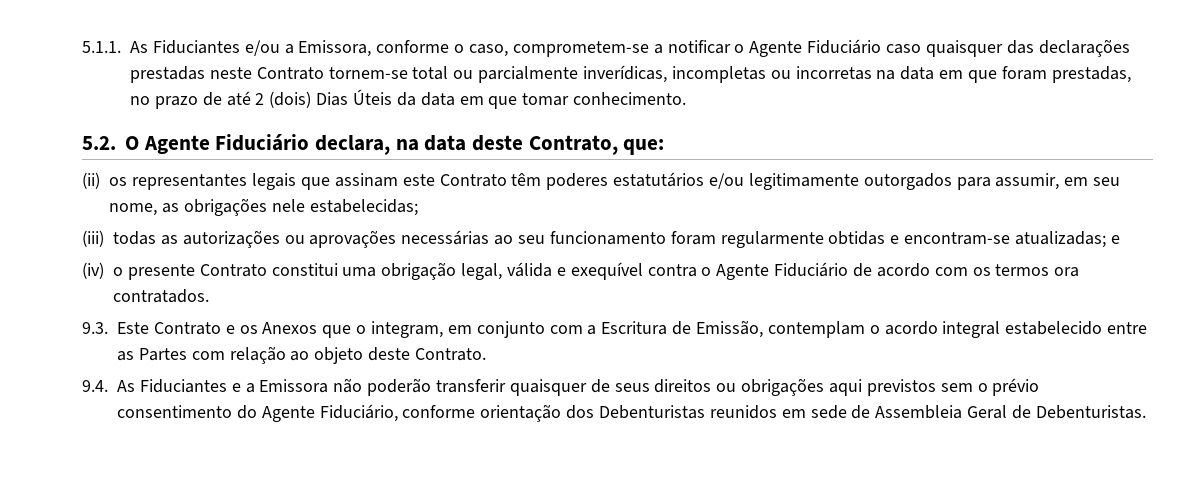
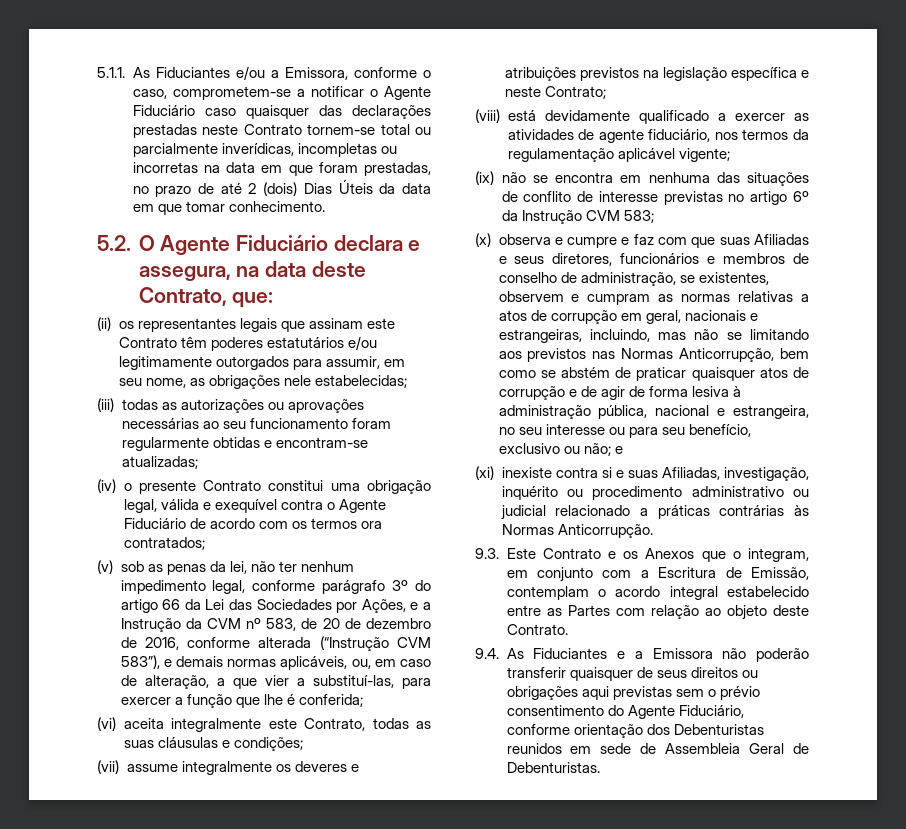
[315,135,391,155] declara, -> [333,235,421,251] [138,266,231,281] declara e assegura,
[1110,235,1120,244] e -> (198, 462) none
[113,289,209,303] contratados. -> [123,537,205,550] [97,560,354,575] [120,579,431,594] [120,599,431,613] [120,617,431,632] [120,636,432,651] [120,655,432,670] [120,675,431,689] [120,694,363,708] [97,717,431,732] [123,737,303,751] [97,760,359,775] [504,67,809,81] [504,86,606,99] [475,109,809,124] [507,129,809,143] [507,148,730,162] [475,171,809,186] [501,190,809,205] [501,210,654,224] [475,233,809,248] [498,253,809,266] [498,272,769,286] [498,291,809,305] [498,310,758,324] [498,329,809,343] [498,348,809,362] [498,367,809,381] [498,386,741,400] [498,405,809,419] [498,424,751,438] [498,443,623,456] [475,466,809,481] [501,486,809,500] [500,505,809,520] [501,524,653,538] contratados; // (v) sob as penas da lei, não ter nenhum impedimento legal, conforme parágrafo 3º do artigo 66 da Lei das Sociedades por Ações, e a Instrução da CVM nº 583, de 20 de dezembro de 2016, conforme alterada (“Instrução CVM 583”), e demais normas aplicáveis, ou, em caso de alteração, a que vier a substituí-las, para exercer a função que lhe é conferida; // (vi) aceita integralmente este Contrato, todas as suas cláusulas e condições; // (vii) assume integralmente os deveres e atribuições previstos na legislação específica e neste Contrato; // (viii) está devidamente qualificado a exercer as atividades de agente fiduciário, nos termos da regulamentação aplicável vigente; // (ix) não se encontra em nenhuma das situações de conflito de interesse previstas no artigo 6º da Instrução CVM 583; // (x) observa e cumpre e faz com que suas Afiliadas e seus diretores, funcionários e membros de conselho de administração, se existentes, observem e cumpram as normas relativas a atos de corrupção em geral, nacionais e estrangeiras, incluindo, mas não se limitando aos previstos nas Normas Anticorrupção, bem como se abstém de praticar quaisquer atos de corrupção e de agir de forma lesiva à administração pública, nacional e estrangeira, no seu interesse ou para seu benefício, exclusivo ou não; e // (xi) inexiste contra si e suas Afiliadas, investigação, inquérito ou procedimento administrativo ou judicial relacionado a práticas contrárias às Normas Anticorrupção.
[866,379,936,396] previstos -> [612,686,672,700] previstas

